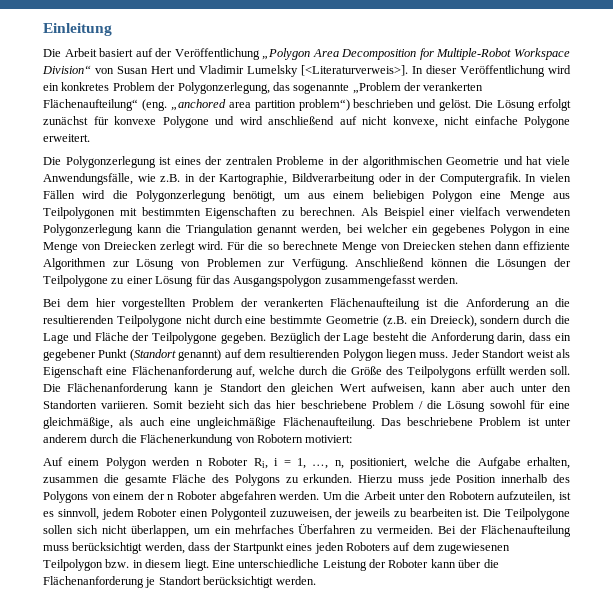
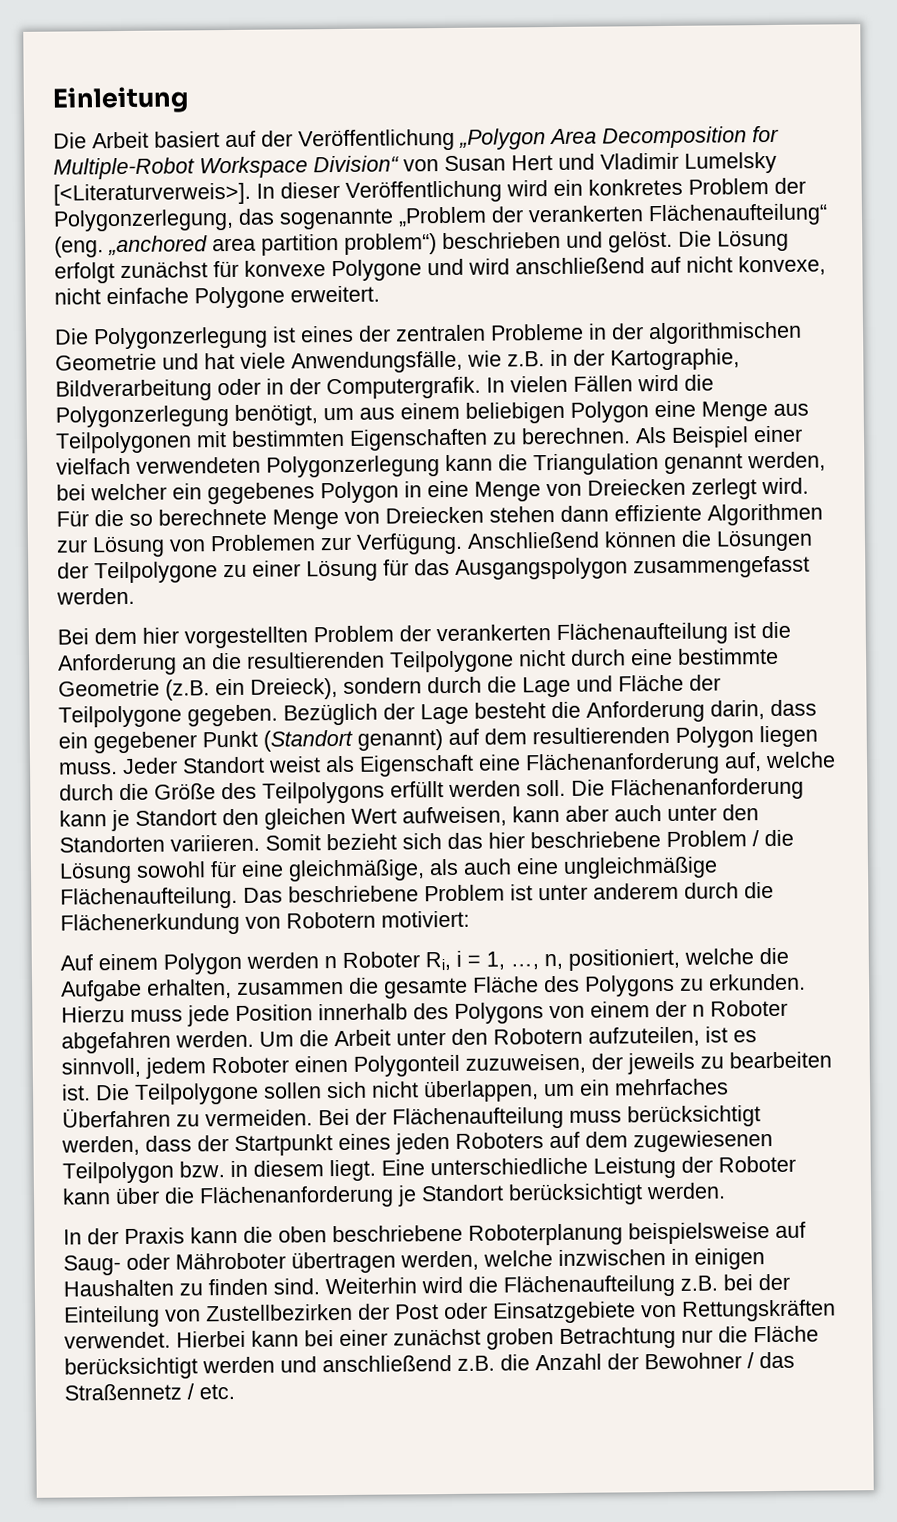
(316, 580) none -> [63,1221,806,1246] [63,1248,765,1276] [63,1273,790,1298] [64,1299,836,1328] [64,1325,819,1350] [64,1351,795,1380] [64,1383,235,1401] // In der Praxis kann die oben beschriebene Roboterplanung beispielsweise auf Saug- oder Mähroboter übertragen werden, welche inzwischen in einigen Haushalten zu finden sind. Weiterhin wird die Flächenaufteilung z.B. bei der Einteilung von Zustellbezirken der Post oder Einsatzgebiete von Rettungskräften verwendet. Hierbei kann bei einer zunächst groben Betrachtung nur die Fläche berücksichtigt werden und anschließend z.B. die Anzahl der Bewohner / das Straßennetz / etc.

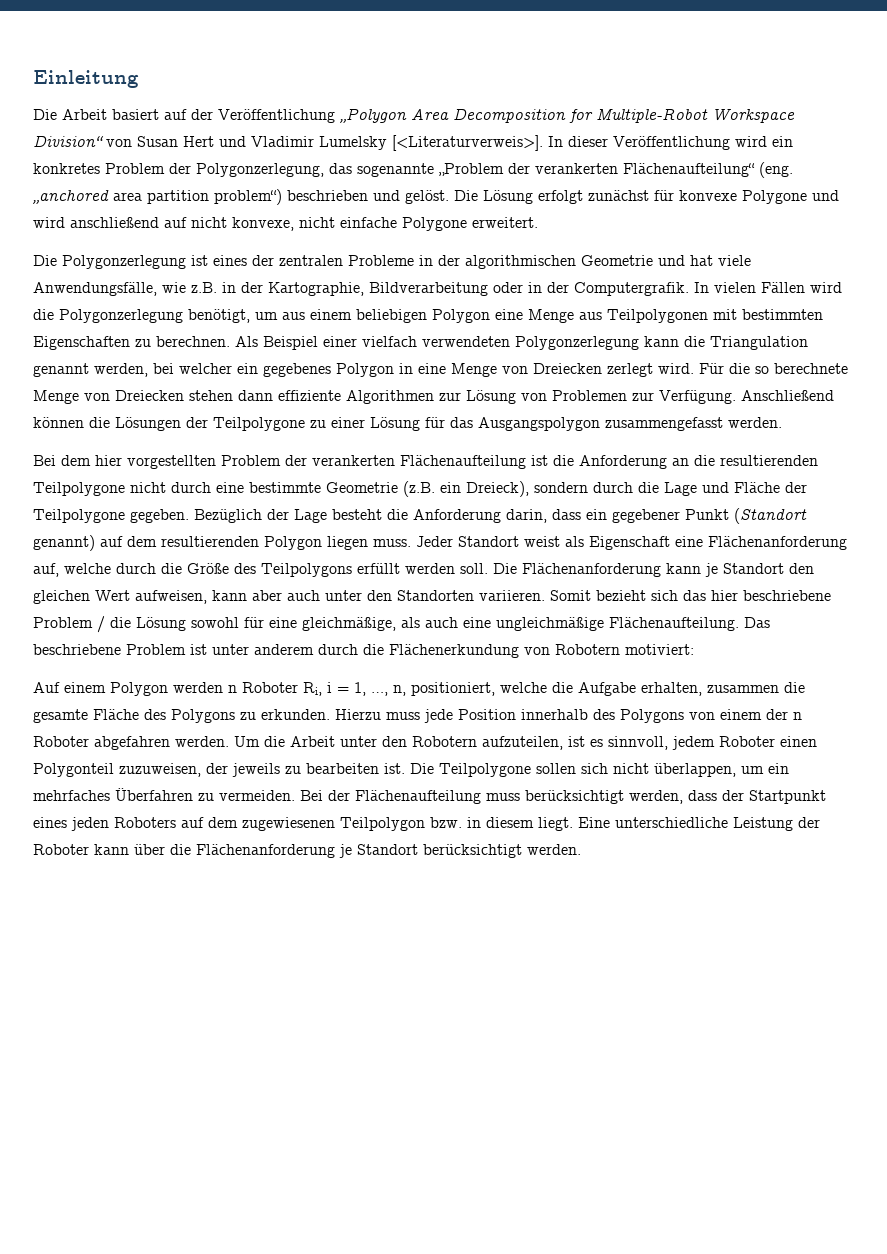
[63,1221,806,1246] [63,1248,765,1276] [63,1273,790,1298] [64,1299,836,1328] [64,1325,819,1350] [64,1351,795,1380] [64,1383,235,1401] // In der Praxis kann die oben beschriebene Roboterplanung beispielsweise auf Saug- oder Mähroboter übertragen werden, welche inzwischen in einigen Haushalten zu finden sind. Weiterhin wird die Flächenaufteilung z.B. bei der Einteilung von Zustellbezirken der Post oder Einsatzgebiete von Rettungskräften verwendet. Hierbei kann bei einer zunächst groben Betrachtung nur die Fläche berücksichtigt werden und anschließend z.B. die Anzahl der Bewohner / das Straßennetz / etc. -> (581, 849) none

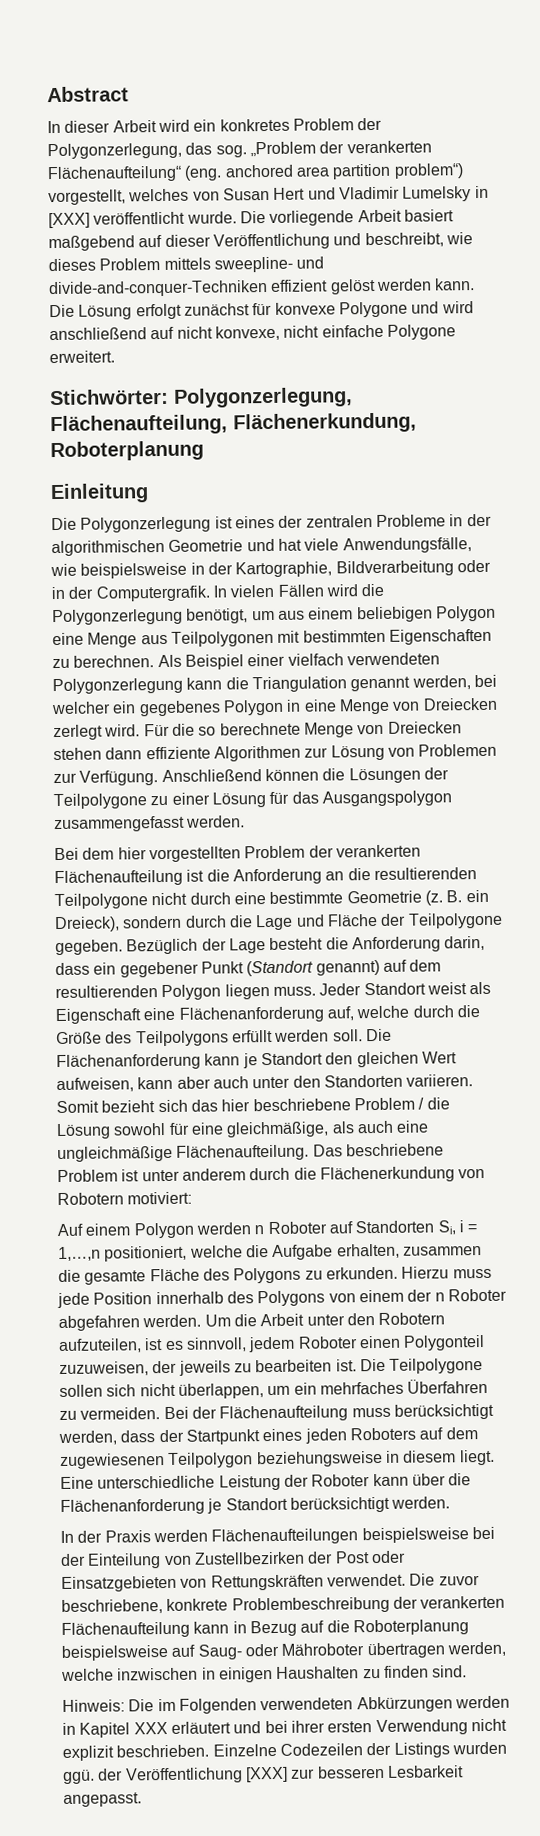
[33,70,139,88] [33,108,795,123] [33,135,543,151] Einleitung // Die Arbeit basiert auf der Veröffentlichung „Polygon Area Decomposition for Multiple-Robot Workspace Division“ von Susan Hert und Vladimir Lumelsky [<Literaturverweis>]. -> [47,86,129,103] Abstract //
[613,136,730,150] Veröffentlichung -> [112,120,157,133] Arbeit
[357,163,434,177] sogenannte -> [215,145,247,158] sog.
[33,190,109,204] „anchored -> [224,164,294,178] anchored
[287,190,449,204] beschrieben und gelöst. -> [48,185,489,206] [48,209,454,229] [48,232,473,252] [48,256,325,273] [48,278,476,298] vorgestellt, welches von Susan Hert und Vladimir Lumelsky in [XXX] veröffentlicht wurde. Die vorliegende Arbeit basiert maßgebend auf dieser Veröffentlichung und beschreibt, wie dieses Problem mittels sweepline- und divide-and-conquer-Techniken effizient gelöst werden kann.
(538, 222) none -> [50,387,353,408] [50,412,417,436] [50,440,204,462] [50,483,149,504] // Stichwörter: Polygonzerlegung, Flächenaufteilung, Flächenerkundung, Roboterplanung // Einleitung
[191,282,217,293] z.B. -> [80,562,188,579] beispielsweise
[403,481,435,497] (z.B. -> [424,890,463,906] (z. B.
[303,682,406,696] Ri, i = 1, …, n, -> [328,1220,478,1235] [58,1246,101,1262] auf Standorten Si, i = 1,…,n
[430,817,462,828] bzw. -> [256,1450,383,1468] beziehungsweise
(581, 849) none -> [60,1526,495,1545] [60,1550,406,1569] [61,1573,480,1592] [61,1595,506,1614] [61,1619,469,1638] [61,1641,506,1661] [61,1665,468,1683] [62,1695,510,1714] [62,1718,507,1738] [62,1741,507,1761] [63,1765,464,1784] [63,1792,142,1807] // In der Praxis werden Flächenaufteilungen beispielsweise bei der Einteilung von Zustellbezirken der Post oder Einsatzgebieten von Rettungskräften verwendet. Die zuvor beschriebene, konkrete Problembeschreibung der verankerten Flächenaufteilung kann in Bezug auf die Roboterplanung beispielsweise auf Saug- oder Mähroboter übertragen werden, welche inzwischen in einigen Haushalten zu finden sind. // Hinweis: Die im Folgenden verwendeten Abkürzungen werden in Kapitel XXX erläutert und bei ihrer ersten Verwendung nicht explizit beschrieben. Einzelne Codezeilen der Listings wurden ggü. der Veröffentlichung [XXX] zur besseren Lesbarkeit angepasst.

